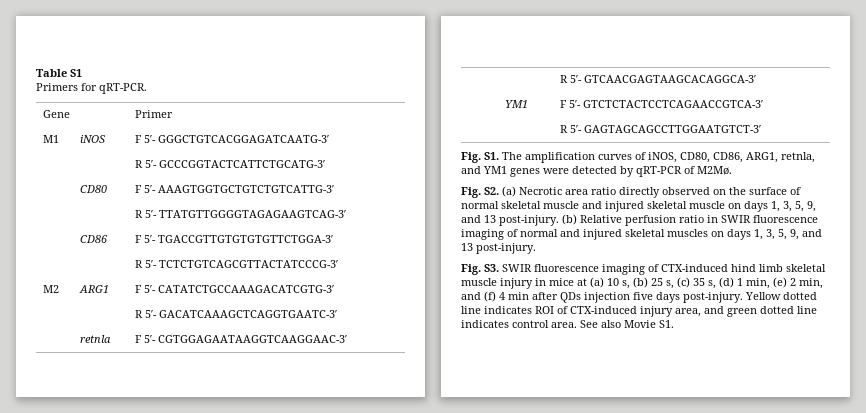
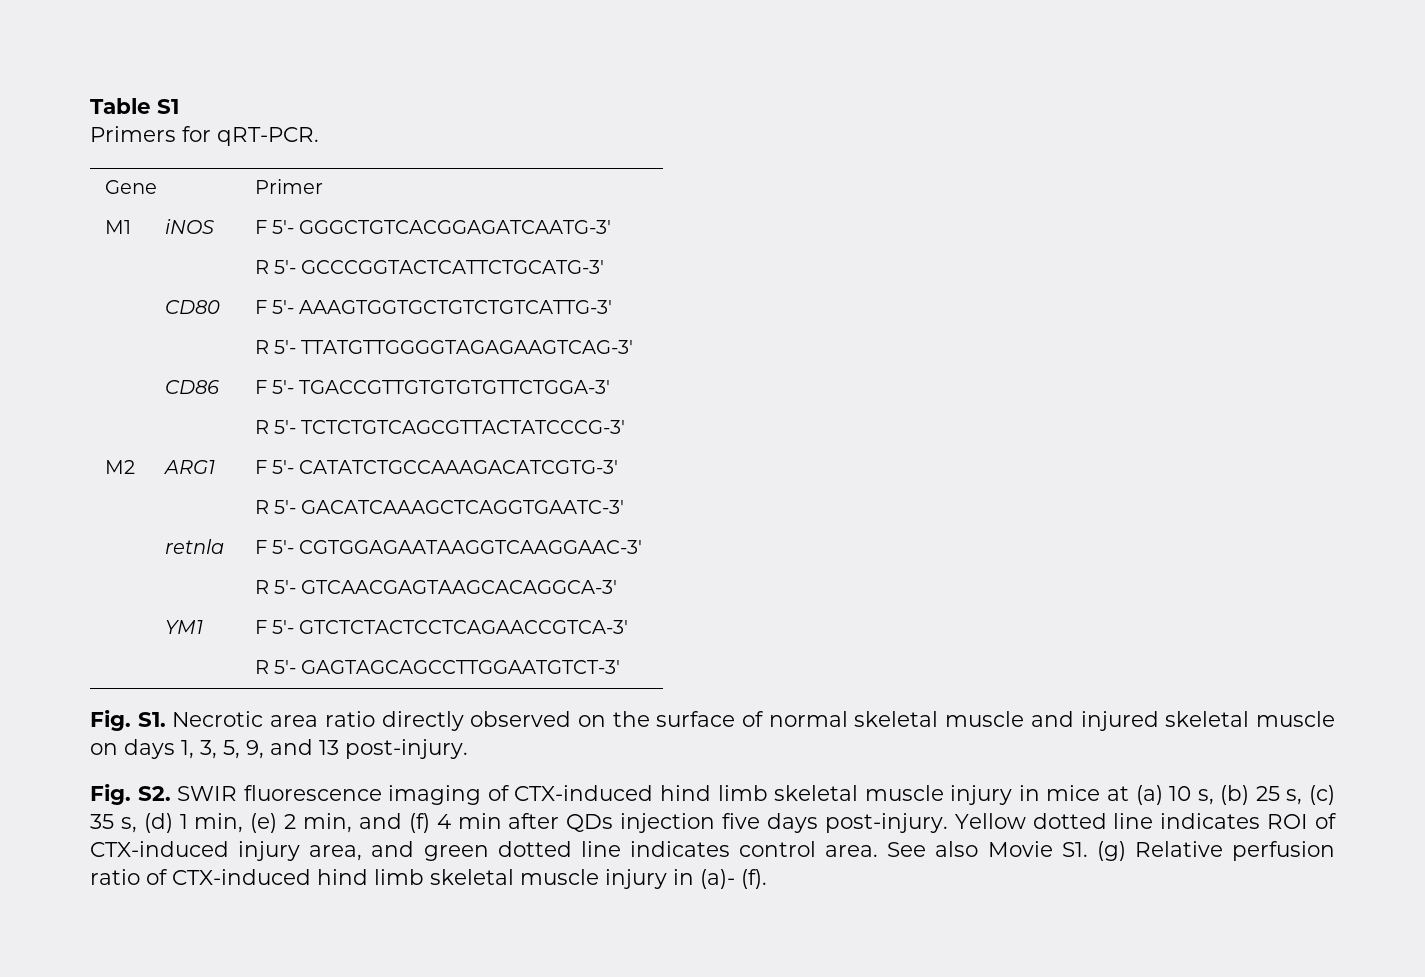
[502,152,815,163] [461,166,732,177] [461,186,516,198] The amplification curves of iNOS, CD80, CD86, ARG1, retnla, and YM1 genes were detected by qRT-PCR of M2Mø. // Fig. S2. (a) -> (166, 719) none
[562,214,818,226] [461,229,822,240] [461,243,536,254] [461,264,499,275] (b) Relative perfusion ratio in SWIR fluorescence imaging of normal and injured skeletal muscles on days 1, 3, 5, 9, and 13 post-injury. // Fig. S3. -> [90,784,171,805] // Fig. S2.
(674, 324) none -> [1096,841,1335,861] [90,869,767,889] (g) Relative perfusion ratio of CTX-induced hind limb skeletal muscle injury in (a)- (f).

